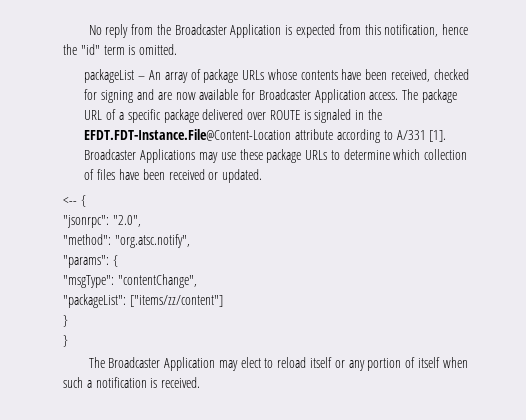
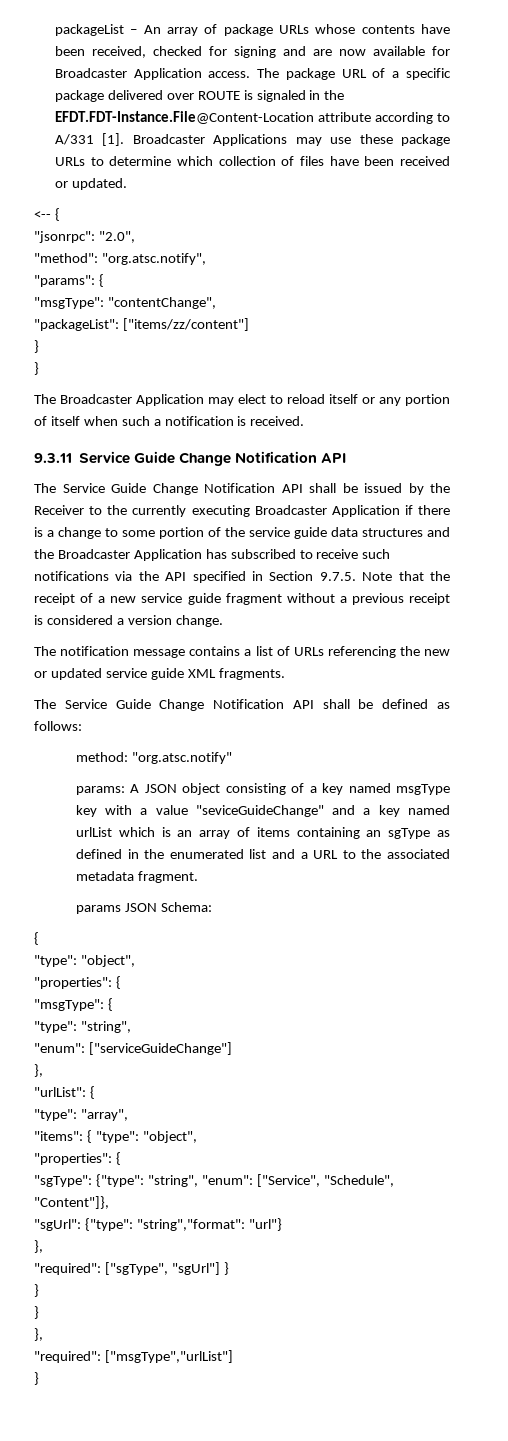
[88,24,469,38] [63,44,178,55] No reply from the Broadcaster Application is expected from this notification, hence the "id" term is omitted. // -> (54, 30) none
(201, 382) none -> [34,451,347,466] [34,483,450,495] [34,505,450,517] [34,527,450,539] [34,549,391,561] [34,571,450,583] [34,593,451,605] [34,615,223,627] [34,646,451,658] [34,668,285,680] [34,699,450,711] [34,721,82,731] [75,752,232,764] [75,783,450,795] [75,805,450,817] [75,827,450,839] [75,849,450,859] [75,871,198,883] [75,902,212,914] [34,932,39,945] [34,955,135,967] [34,976,121,989] [34,998,113,1011] [34,1021,131,1033] [34,1042,232,1055] [34,1064,43,1077] [34,1086,95,1099] [34,1109,128,1121] [34,1130,197,1143] [34,1152,121,1165] [34,1174,394,1187] [34,1196,109,1209] [34,1218,282,1231] [34,1240,43,1253] [34,1262,229,1275] [34,1284,39,1297] [34,1306,39,1319] [34,1328,43,1341] [34,1350,233,1363] [34,1372,39,1385] // 9.3.11 Service Guide Change Notification API // The Service Guide Change Notification API shall be issued by the Receiver to the currently executing Broadcaster Application if there is a change to some portion of the service guide data structures and the Broadcaster Application has subscribed to receive such notifications via the API specified in Section 9.7.5. Note that the receipt of a new service guide fragment without a previous receipt is considered a version change. // The notification message contains a list of URLs referencing the new or updated service guide XML fragments. // The Service Guide Change Notification API shall be defined as follows: // method: "org.atsc.notify" // params: A JSON object consisting of a key named msgType key with a value "seviceGuideChange" and a key named urlList which is an array of items containing an sgType as defined in the enumerated list and a URL to the associated metadata fragment. // params JSON Schema: // { // "type": "object", // "properties": { // "msgType": { // "type": "string", // "enum": ["serviceGuideChange"] // }, // "urlList": { // "type": "array", // "items": { "type": "object", // "properties": { // "sgType": {"type": "string", "enum": ["Service", "Schedule", "Content"]}, // "sgUrl": {"type": "string","format": "url"} // }, // "required": ["sgType", "sgUrl"] } // } // } // }, // "required": ["msgType","urlList"] // }

